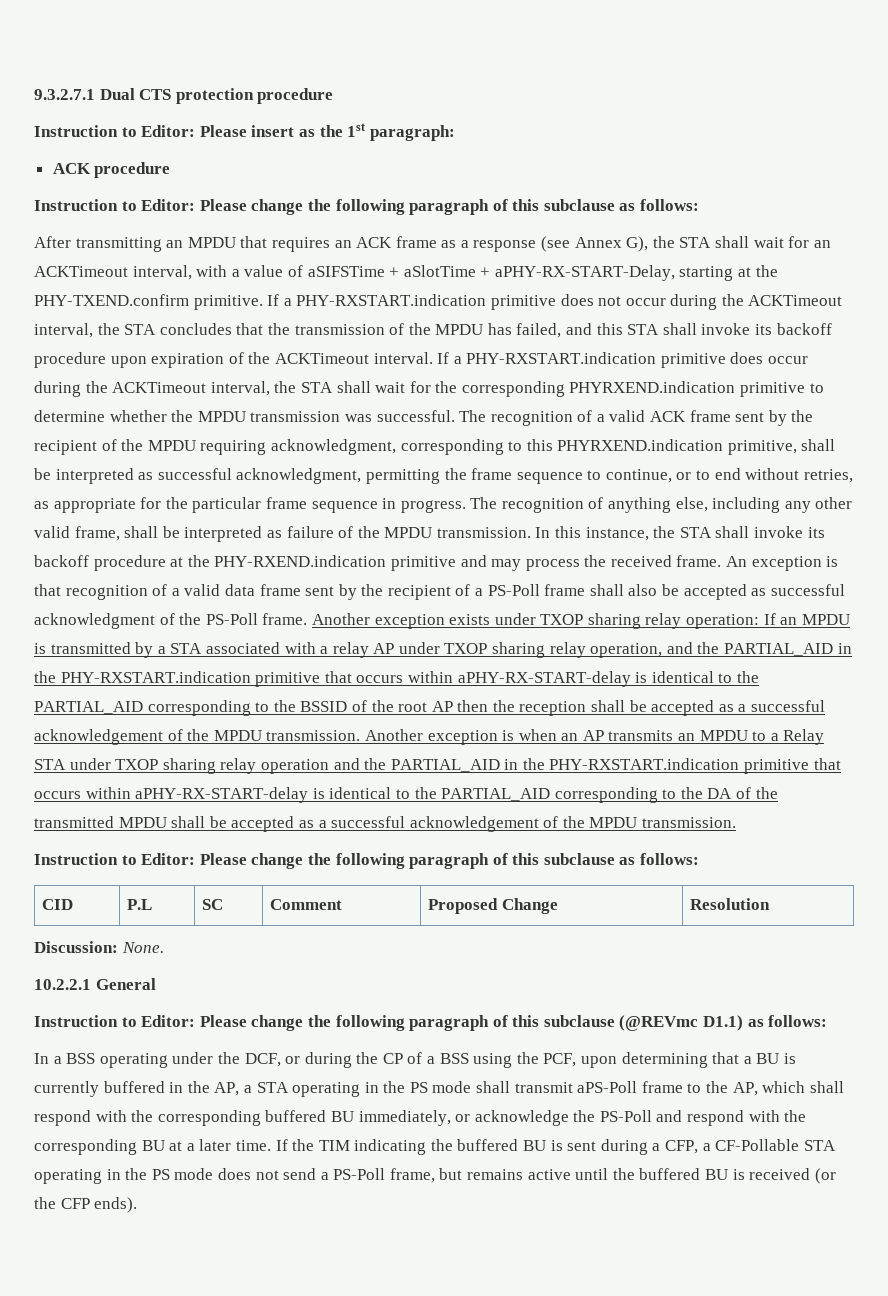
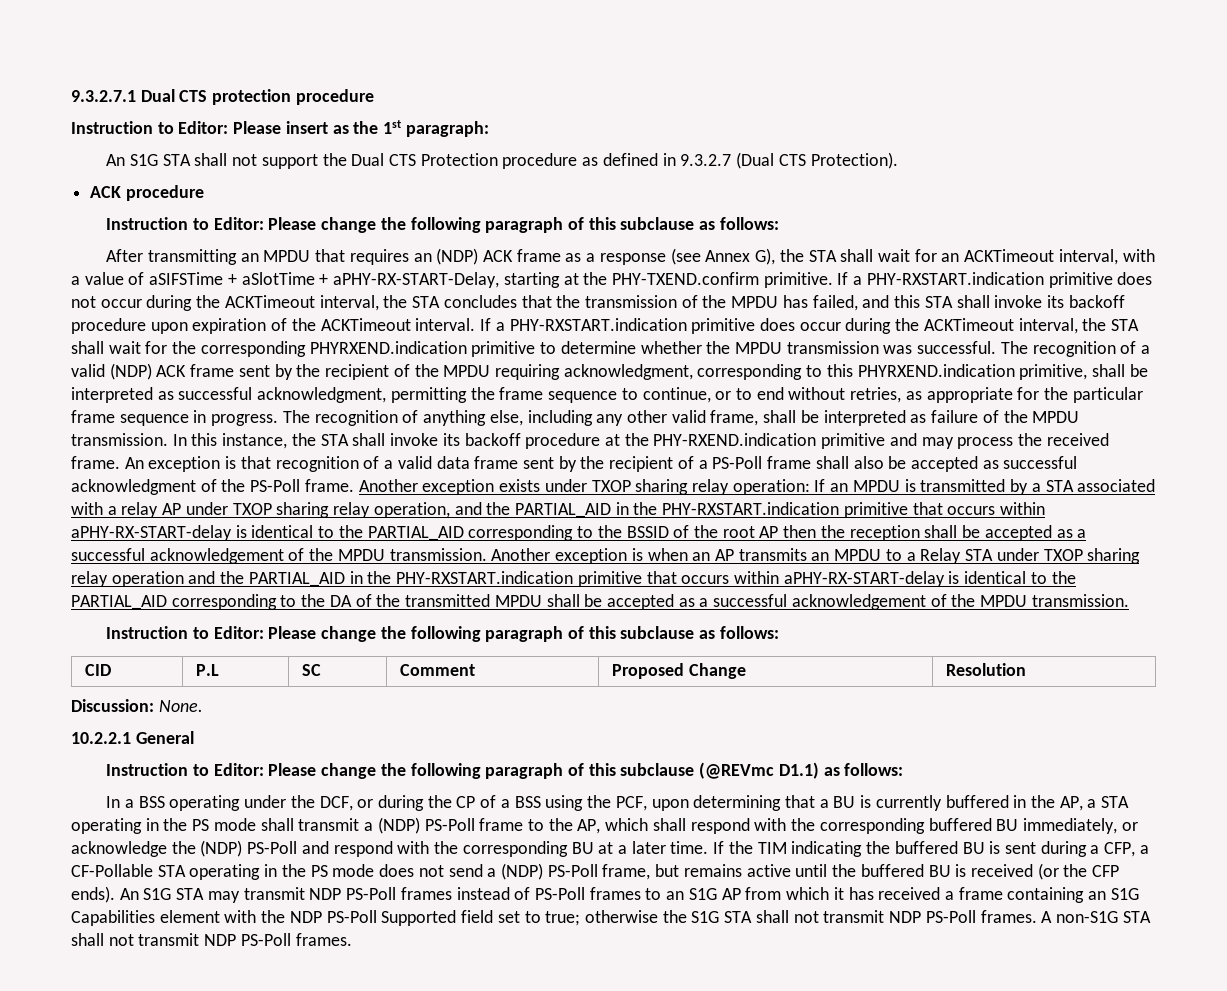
(455, 133) none -> [106,152,898,169] // An S1G STA shall not support the Dual CTS Protection procedure as defined in 9.3.2.7 (Dual CTS Protection).
(352, 244) none -> [436,248,479,265] (NDP)
(646, 416) none -> [109,363,152,380] (NDP)
[577,1081,638,1093] aPS-Poll -> [364,817,475,834] a (NDP) PS-Poll
(596, 1116) none -> [200,840,243,857] (NDP)
(329, 1176) none -> [500,863,543,880] (NDP)
(138, 1205) none -> [119,887,1139,903] [71,910,1151,926] [71,933,352,946] An S1G STA may transmit NDP PS-Poll frames instead of PS-Poll frames to an S1G AP from which it has received a frame containing an S1G Capabilities element with the NDP PS-Poll Supported field set to true; otherwise the S1G STA shall not transmit NDP PS-Poll frames. A non-S1G STA shall not transmit NDP PS-Poll frames.

